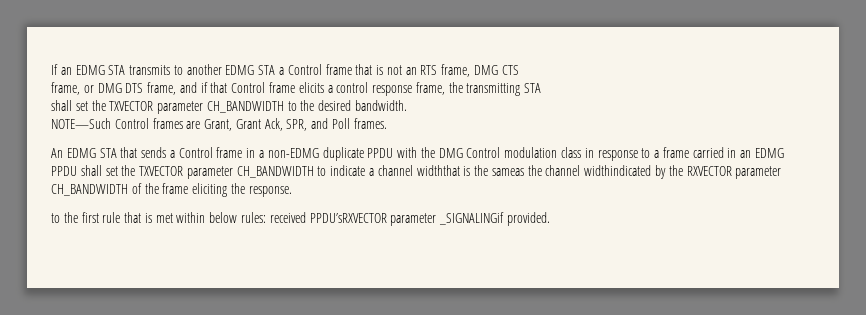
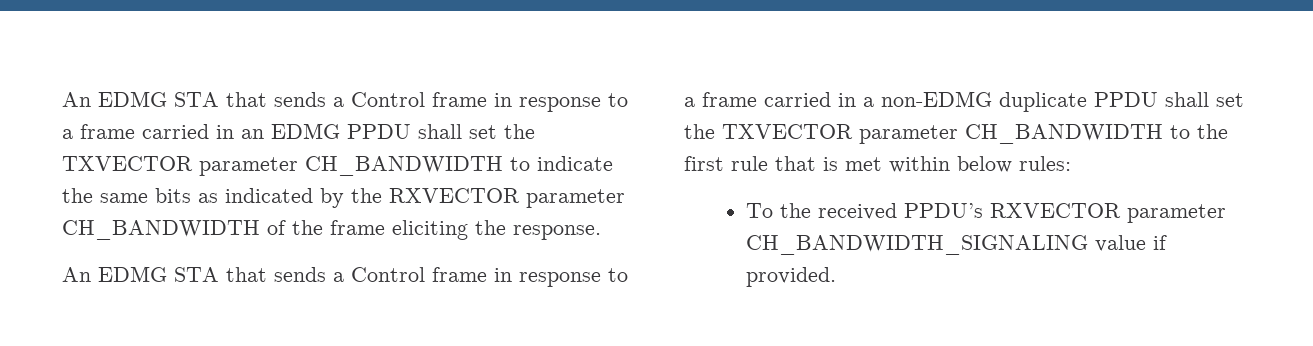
[51,64,519,77] [51,82,542,96] [51,100,408,114] [51,118,387,131] [51,147,594,161] If an EDMG STA transmits to another EDMG STA a Control frame that is not an RTS frame, DMG CTS // frame, or DMG DTS frame, and if that Control frame elicits a control response frame, the transmitting STA // shall set the TXVECTOR parameter CH_BANDWIDTH to the desired bandwidth. // NOTE—Such Control frames are Grant, Grant Ack, SPR, and Poll frames. // An EDMG STA that sends a Control frame in a non-EDMG duplicate PPDU with the DMG Control modulation class in -> [62,91,512,107] An EDMG STA that sends a Control frame in
[369,165,652,176] a channel widththat is the sameas the channel widthindicated -> [62,188,313,203] the same bits as indicated
(292, 191) none -> [62,266,628,287] [684,91,1244,112] [684,124,1163,144] An EDMG STA that sends a Control frame in response to a frame carried in a non-EDMG duplicate PPDU shall set the TXVECTOR parameter CH_BANDWIDTH
[269,212,505,226] received PPDU’sRXVECTOR parameter _SIGNALINGif -> [745,203,1226,223] [745,235,1167,255] // To the received PPDU’s RXVECTOR parameter CH_BANDWIDTH_SIGNALING value if

